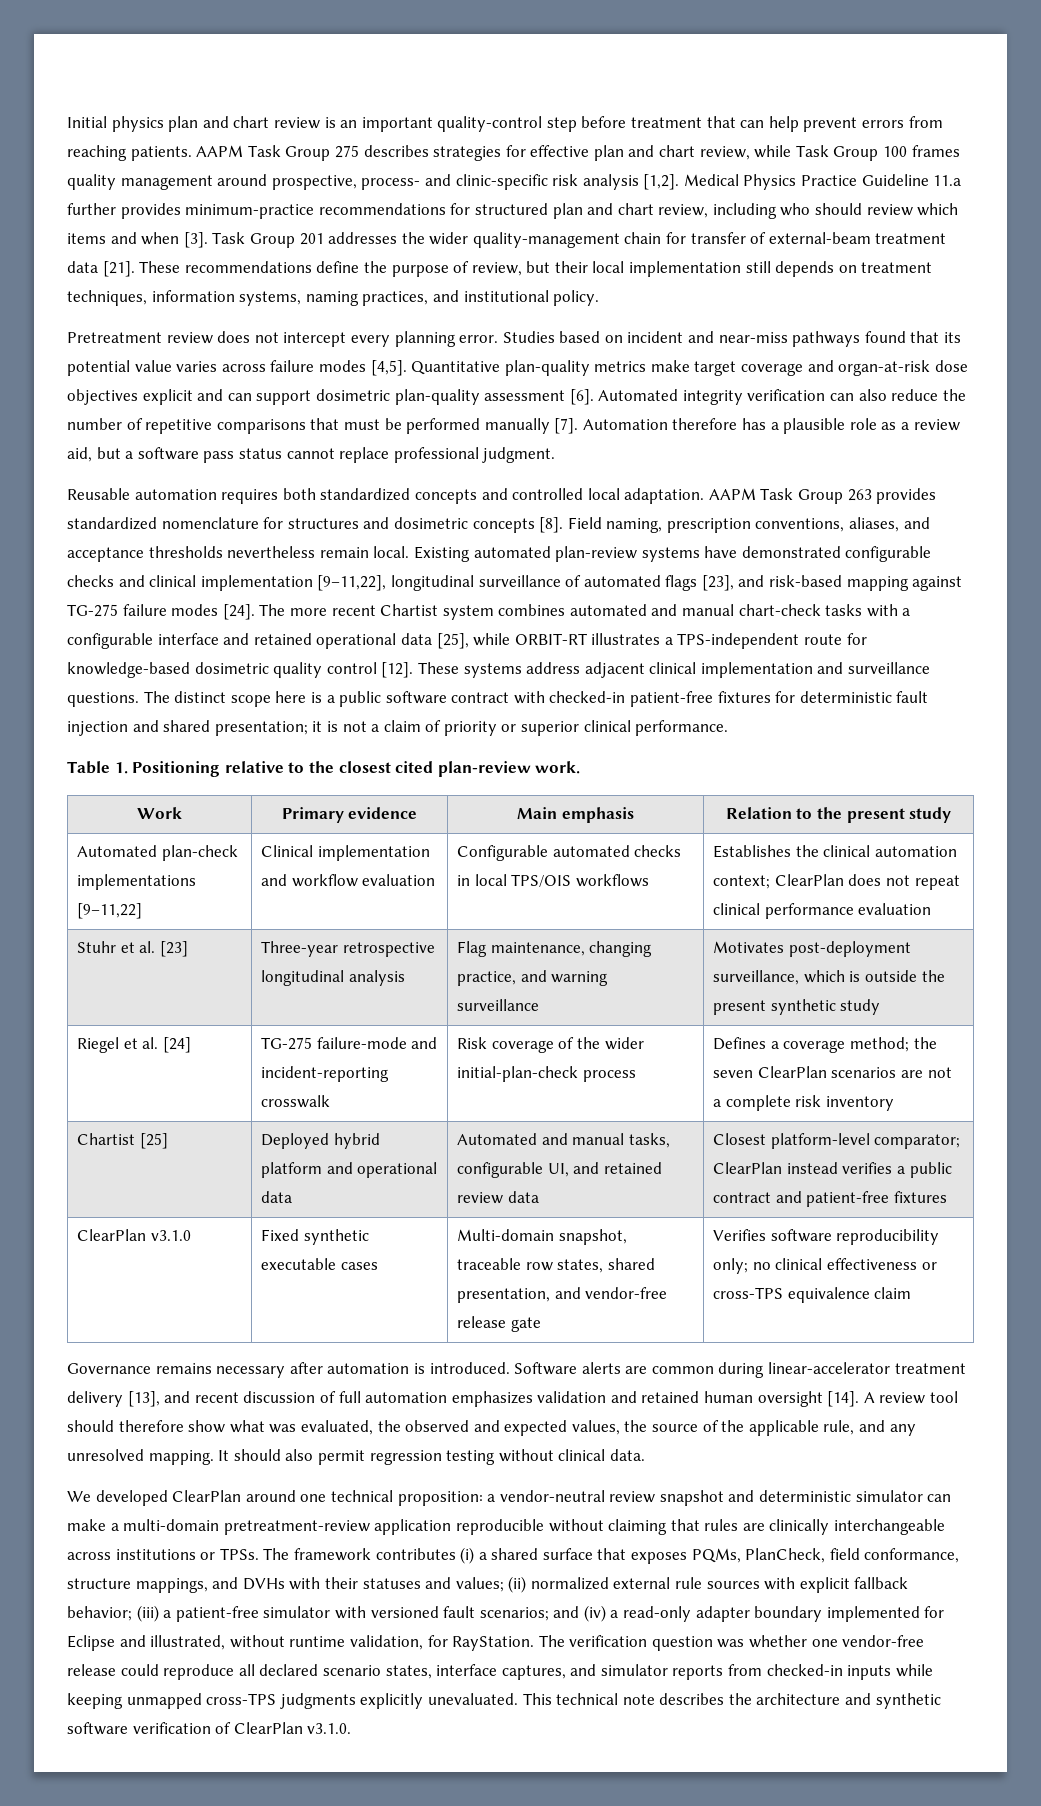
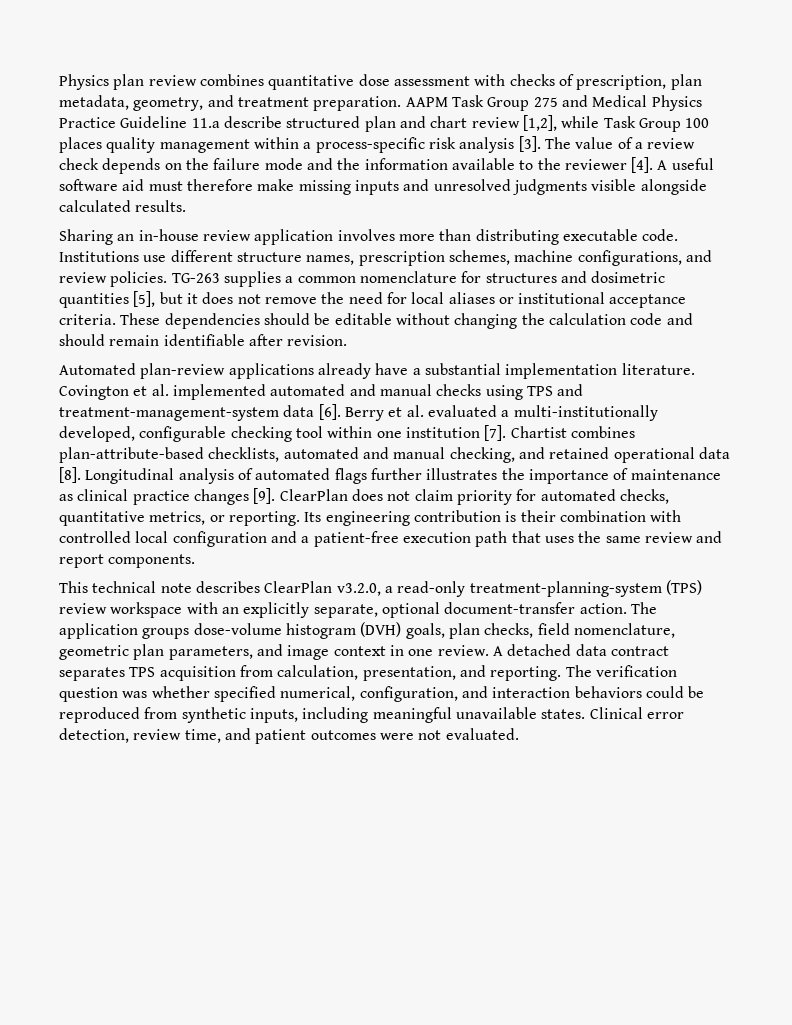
[67,116,943,132] [67,145,960,161] [67,174,680,190] Initial physics plan and chart review is an important quality-control step before treatment that can help prevent errors from reaching patients. AAPM Task Group 275 describes strategies for effective plan and chart review, while Task Group 100 frames quality management around prospective, process- and clinic-specific risk analysis [1,2]. -> [59,74,702,90] [59,95,588,111] Physics plan review combines quantitative dose assessment with checks of prescription, plan metadata, geometry, and treatment preparation. AAPM Task Group 275 and
[67,203,959,219] [67,232,947,248] [67,261,933,277] [67,290,600,306] [67,331,962,347] [67,360,968,376] [67,389,966,405] [67,418,960,434] [67,447,556,463] [67,488,937,504] [67,517,157,530] further provides minimum-practice recommendations for structured plan and chart review, including who should review which items and when [3]. Task Group 201 addresses the wider quality-management chain for transfer of external-beam treatment data [21]. These recommendations define the purpose of review, but their local implementation still depends on treatment techniques, information systems, naming practices, and institutional policy. // Pretreatment review does not intercept every planning error. Studies based on incident and near-miss pathways found that its potential value varies across failure modes [4,5]. Quantitative plan-quality metrics make target coverage and organ-at-risk dose objectives explicit and can support dosimetric plan-quality assessment [6]. Automated integrity verification can also reduce the number of repetitive comparisons that must be performed manually [7]. Automation therefore has a plausible role as a review aid, but a software pass status cannot replace professional judgment. // Reusable automation requires both standardized concepts and controlled local adaptation. AAPM Task Group 263 provides standardized -> [223,115,710,132] [59,136,696,153] [59,157,714,174] [59,179,707,195] [59,200,187,212] [59,229,679,245] [59,250,712,266] [59,271,356,287] describe structured plan and chart review [1,2], while Task Group 100 places quality management within a process-specific risk analysis [3]. The value of a review check depends on the failure mode and the information available to the reviewer [4]. A useful software aid must therefore make missing inputs and unresolved judgments visible alongside calculated results. // Sharing an in-house review application involves more than distributing executable code. Institutions use different structure names, prescription schemes, machine configurations, and review policies. TG-263 supplies a common
[472,517,930,533] [67,546,932,562] [67,575,963,591] [67,604,911,620] [67,633,867,649] [67,662,931,678] [67,691,929,707] [67,720,729,736] [67,761,581,777] [137,807,182,819] [281,807,418,823] [517,807,634,823] [725,807,952,823] [77,845,238,861] [77,874,197,890] [77,903,143,919] [261,845,430,861] [261,874,436,887] [457,845,682,861] [457,874,650,887] [713,845,958,858] [713,874,960,890] [713,903,932,919] [77,941,189,957] [261,941,435,957] [261,970,405,986] [457,941,653,957] [457,970,609,986] [457,999,540,1011] [713,941,911,957] [713,970,945,985] [713,999,881,1015] [77,1037,192,1053] [261,1037,438,1050] [261,1066,390,1082] [261,1095,331,1108] [457,1037,644,1053] [457,1066,636,1082] [713,1037,937,1053] [713,1066,952,1078] [713,1095,895,1111] [77,1133,168,1149] [261,1133,380,1149] [261,1162,438,1178] [261,1191,293,1203] [457,1133,671,1148] [457,1162,663,1178] [457,1191,539,1204] [713,1133,961,1149] [713,1162,952,1178] [713,1191,948,1207] [77,1229,191,1241] [261,1229,369,1245] [261,1258,378,1270] [457,1229,627,1245] [457,1258,656,1273] [457,1287,668,1303] [457,1316,541,1332] [713,1229,940,1245] [713,1258,937,1274] [713,1287,912,1303] [67,1362,966,1378] [67,1391,959,1407] [67,1420,916,1436] [67,1449,645,1465] [67,1490,952,1506] [67,1519,946,1535] [67,1547,960,1564] [67,1576,909,1593] [67,1605,945,1622] [67,1635,535,1651] concepts [8]. Field naming, prescription conventions, aliases, and acceptance thresholds nevertheless remain local. Existing automated plan-review systems have demonstrated configurable checks and clinical implementation [9–11,22], longitudinal surveillance of automated flags [23], and risk-based mapping against TG-275 failure modes [24]. The more recent Chartist system combines automated and manual chart-check tasks with a configurable interface and retained operational data [25], while ORBIT-RT illustrates a TPS-independent route for knowledge-based dosimetric quality control [12]. These systems address adjacent clinical implementation and surveillance questions. The distinct scope here is a public software contract with checked-in patient-free fixtures for deterministic fault injection and shared presentation; it is not a claim of priority or superior clinical performance. // Table 1. Positioning relative to the closest cited plan-review work. // Work | Primary evidence | Main emphasis | Relation to the present study // Automated plan-check implementations [9–11,22] | Clinical implementation and workflow evaluation | Configurable automated checks in local TPS/OIS workflows | Establishes the clinical automation context; ClearPlan does not repeat clinical performance evaluation // Stuhr et al. [23] | Three-year retrospective longitudinal analysis | Flag maintenance, changing practice, and warning surveillance | Motivates post-deployment surveillance, which is outside the present synthetic study // Riegel et al. [24] | TG-275 failure-mode and incident-reporting crosswalk | Risk coverage of the wider initial-plan-check process | Defines a coverage method; the seven ClearPlan scenarios are not a complete risk inventory // Chartist [25] | Deployed hybrid platform and operational data | Automated and manual tasks, configurable UI, and retained review data | Closest platform-level comparator; ClearPlan instead verifies a public contract and patient-free fixtures // ClearPlan v3.1.0 | Fixed synthetic executable cases | Multi-domain snapshot, traceable row states, shared presentation, and vendor-free release gate | Verifies software reproducibility only; no clinical effectiveness or cross-TPS equivalence claim // Governance remains necessary after automation is introduced. Software alerts are common during linear-accelerator treatment delivery [13], and recent discussion of full automation emphasizes validation and retained human oversight [14]. A review tool should therefore show what was evaluated, the observed and expected values, the source of the applicable rule, and any unresolved mapping. It should also permit regression testing without clinical data. // We developed ClearPlan around one technical proposition: a vendor-neutral review snapshot and deterministic simulator can make a multi-domain pretreatment-review application reproducible without claiming that rules are clinically interchangeable across institutions or TPSs. The framework contributes (i) a shared surface that exposes PQMs, PlanCheck, field conformance, structure mappings, and DVHs with their statuses and values; (ii) normalized external rule sources with explicit fallback behavior; (iii) a patient-free simulator with versioned fault scenarios; and (iv) a read-only adapter boundary implemented for Eclipse and illustrated, without runtime validation, for RayStation. -> [59,291,687,308] [59,313,693,329] [59,334,348,346] [59,363,695,379] [59,384,584,400] [59,404,658,421] [59,425,635,442] [59,447,730,463] [59,467,721,484] [59,488,669,505] [59,510,682,526] [59,531,723,547] [59,554,196,568] [59,580,702,597] [59,602,657,618] [59,622,675,639] [59,644,669,660] [59,665,562,681] quantities [5], but it does not remove the need for local aliases or institutional acceptance criteria. These dependencies should be editable without changing the calculation code and should remain identifiable after revision. // Automated plan-review applications already have a substantial implementation literature. Covington et al. implemented automated and manual checks using TPS and treatment-management-system data [6]. Berry et al. evaluated a multi-institutionally developed, configurable checking tool within one institution [7]. Chartist combines plan-attribute-based checklists, automated and manual checking, and retained operational data [8]. Longitudinal analysis of automated flags further illustrates the importance of maintenance as clinical practice changes [9]. ClearPlan does not claim priority for automated checks, quantitative metrics, or reporting. Its engineering contribution is their combination with controlled local configuration and a patient-free execution path that uses the same review and report components. // This technical note describes ClearPlan v3.2.0, a read-only treatment-planning-system (TPS) review workspace with an explicitly separate, optional document-transfer action. The application groups dose-volume histogram (DVH) goals, plan checks, field nomenclature, geometric plan parameters, and image context in one review. A detached data contract separates TPS acquisition from calculation, presentation, and reporting.
[811,1635,925,1647] [67,1664,933,1680] [67,1693,941,1709] [67,1722,352,1735] one vendor-free release could reproduce all declared scenario states, interface captures, and simulator reports from checked-in inputs while keeping unmapped cross-TPS judgments explicitly unevaluated. This technical note describes the architecture and synthetic software verification of ClearPlan v3.1.0. -> [213,686,705,702] [59,707,684,723] [59,728,519,744] specified numerical, configuration, and interaction behaviors could be reproduced from synthetic inputs, including meaningful unavailable states. Clinical error detection, review time, and patient outcomes were not evaluated.

